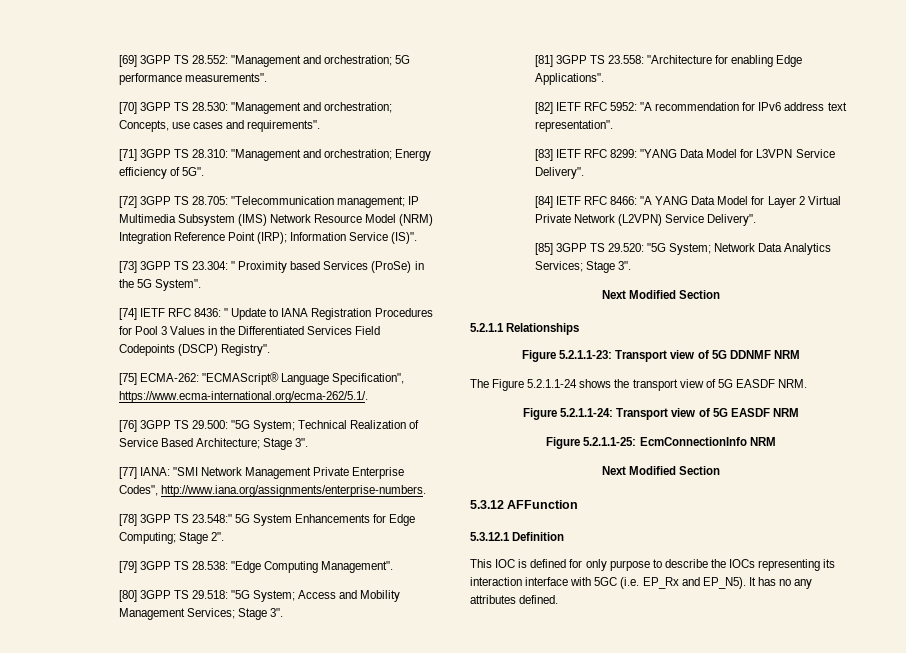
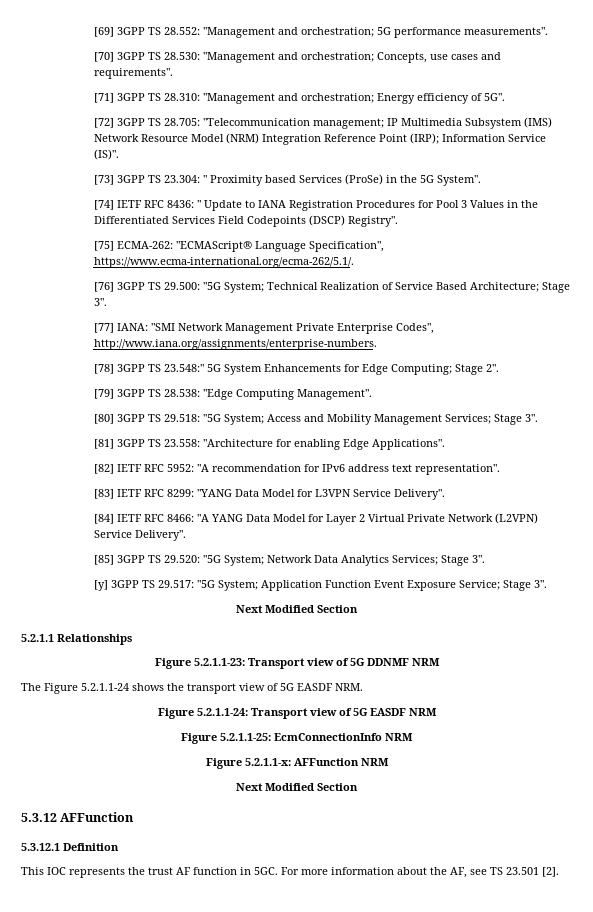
(631, 265) none -> [93,580,547,591] // [y] 3GPP TS 29.517: "5G System; Application Function Event Exposure Service; Stage 3".
(776, 441) none -> [205,758,389,769] // Figure 5.2.1.1-x: AFFunction NRM
[518,559,836,571] [470,577,813,589] [470,595,559,604] is defined for only purpose to describe the IOCs representing its interaction interface with 5GC (i.e. EP_Rx and EP_N5). It has no any attributes defined. -> [69,867,559,878] represents the trust AF function in 5GC. For more information about the AF, see TS 23.501 [2].

